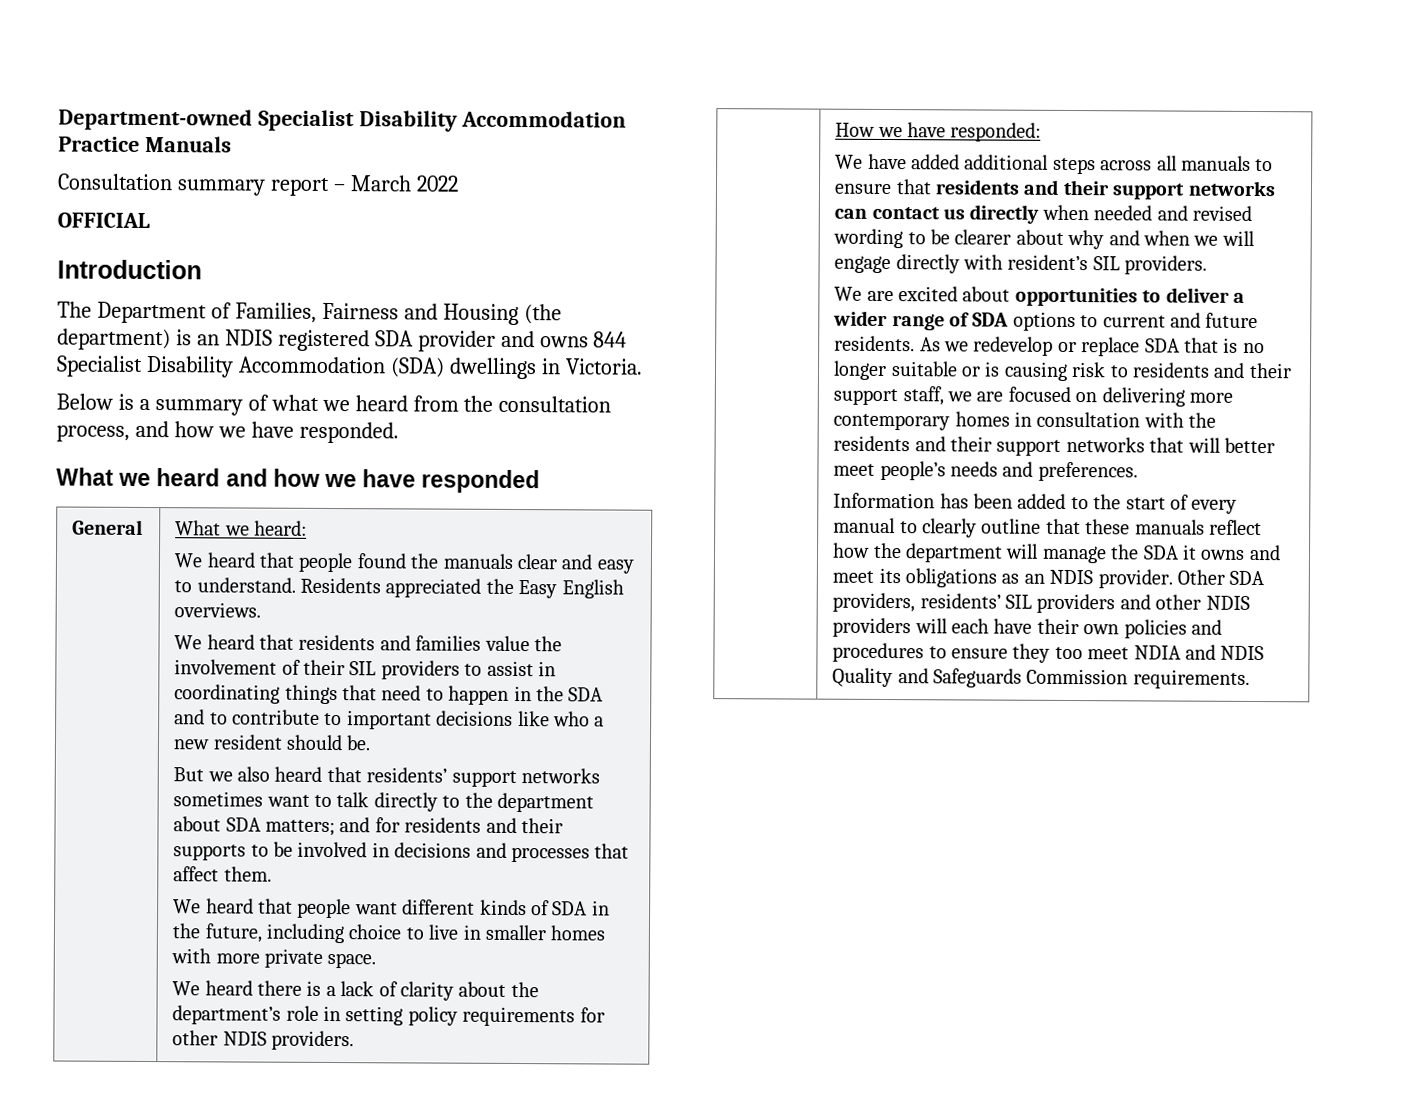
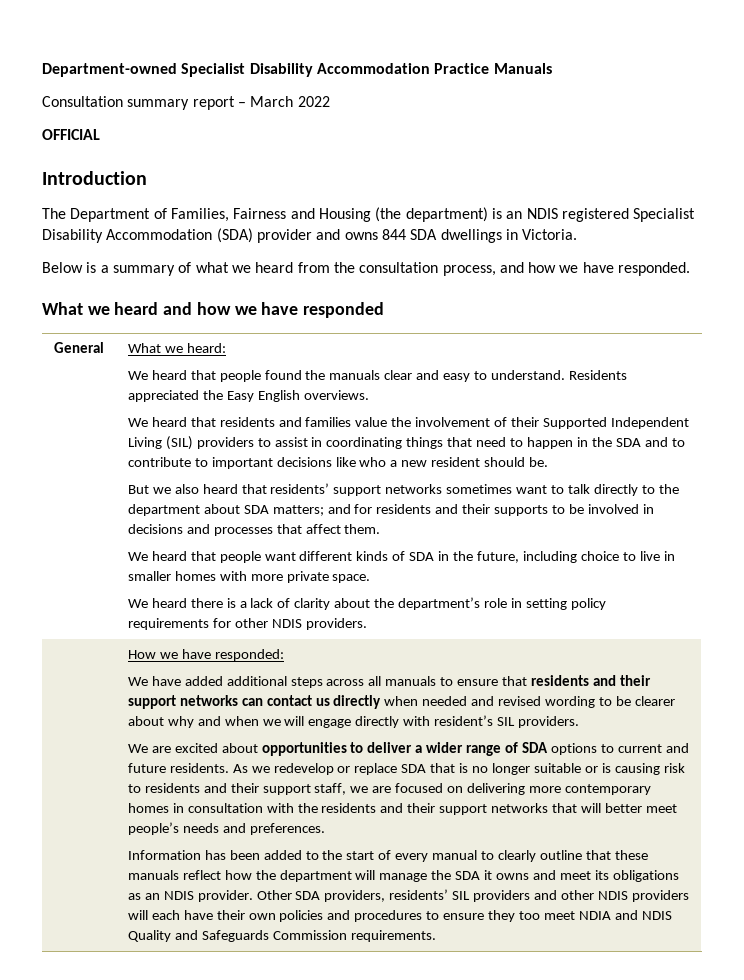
[374,330,628,352] [56,355,445,378] SDA provider and owns 844 Specialist Disability Accommodation (SDA) -> [633,208,696,222] [42,228,438,243] Specialist Disability Accommodation (SDA) provider and owns 844 SDA
[349,661,377,676] SIL -> [542,417,689,429] [127,436,193,450] Supported Independent Living (SIL)

